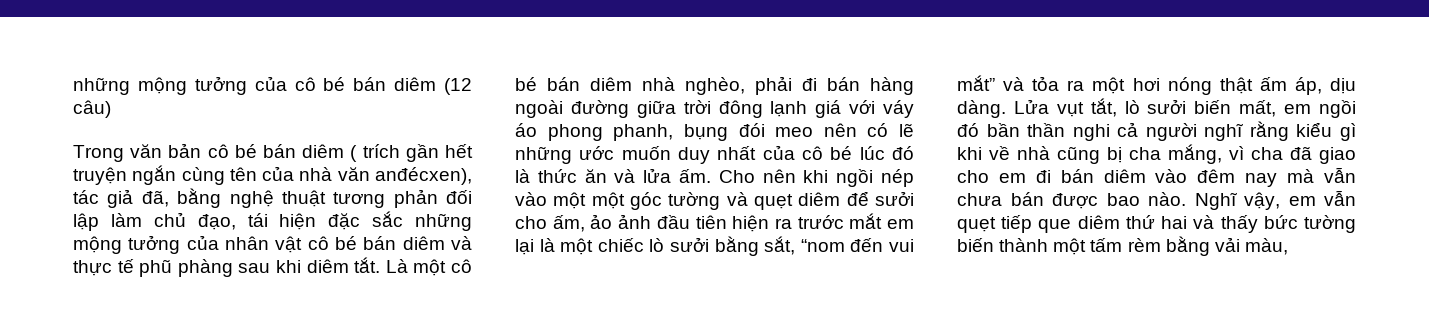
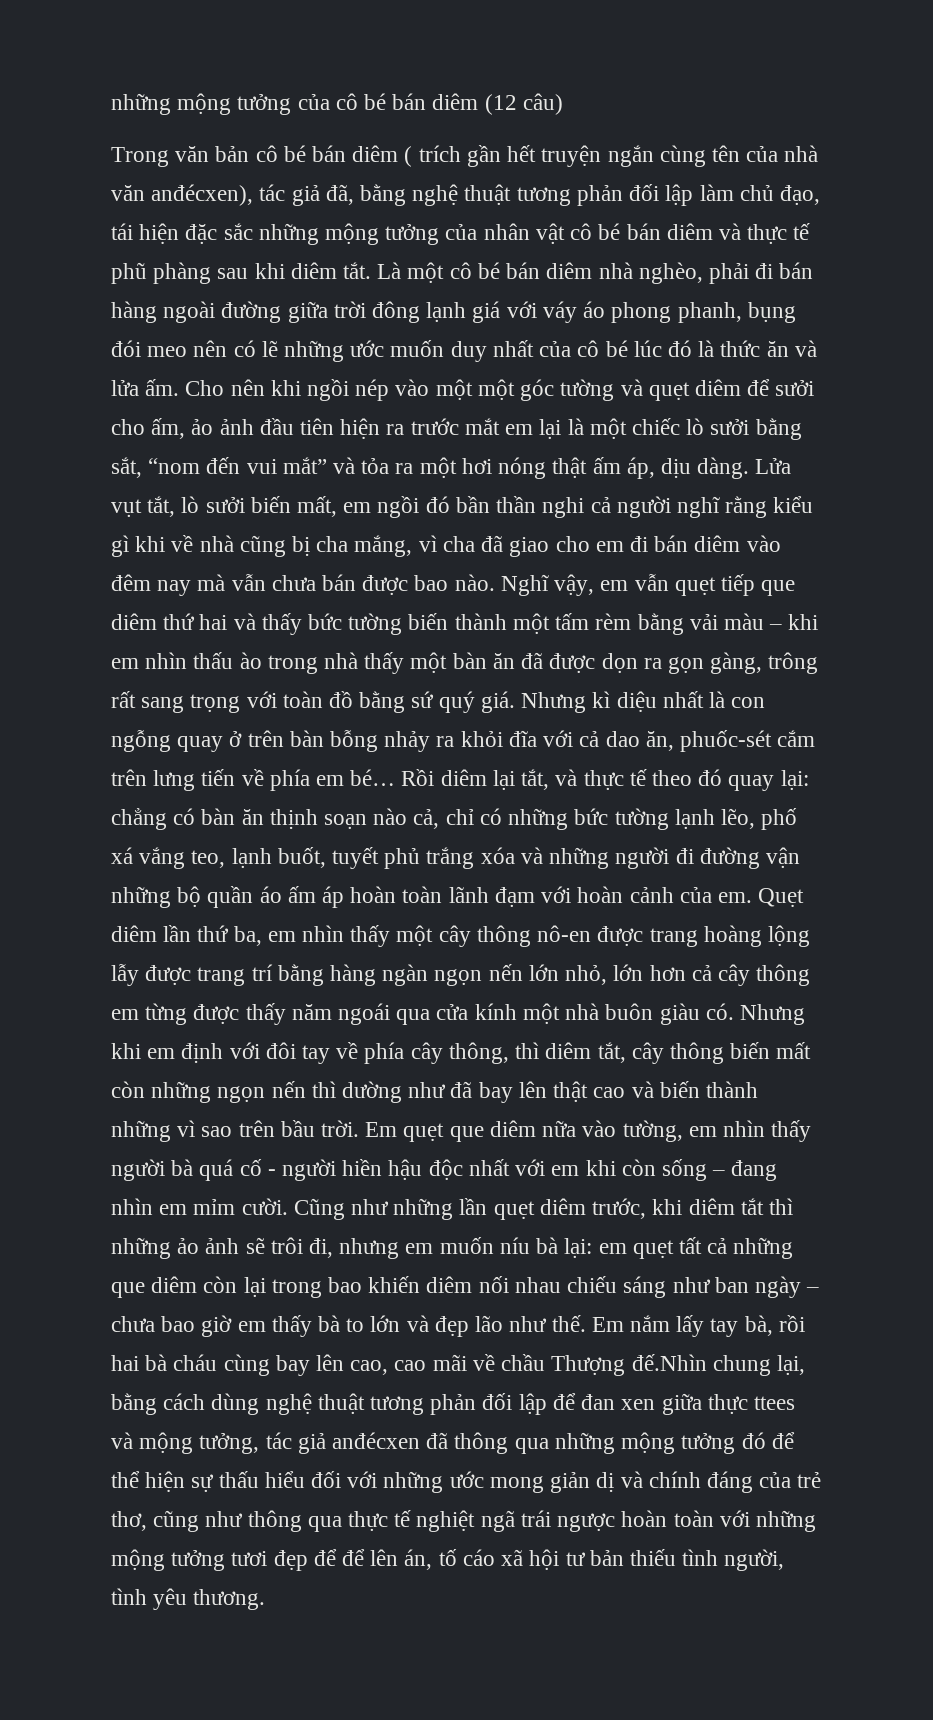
[1244,238,1288,255] màu, -> [723,613,819,630] [111,652,819,674] [111,691,766,713] [111,730,816,752] [111,769,809,791] [111,808,798,830] [111,847,800,869] [111,886,805,908] [111,925,810,947] [111,964,811,986] [111,1003,805,1025] [111,1042,812,1064] [111,1081,758,1103] [111,1120,812,1142] [111,1159,778,1181] [111,1198,793,1220] [111,1237,794,1259] [111,1276,820,1298] [111,1315,805,1337] [111,1354,805,1376] [111,1393,795,1415] [111,1432,795,1454] [111,1471,822,1493] [111,1510,816,1532] [111,1549,785,1571] [111,1588,266,1610] màu – khi em nhìn thấu ào trong nhà thấy một bàn ăn đã được dọn ra gọn gàng, trông rất sang trọng với toàn đồ bằng sứ quý giá. Nhưng kì diệu nhất là con ngỗng quay ở trên bàn bỗng nhảy ra khỏi đĩa với cả dao ăn, phuốc-sét cắm trên lưng tiến về phía em bé… Rồi diêm lại tắt, và thực tế theo đó quay lại: chẳng có bàn ăn thịnh soạn nào cả, chỉ có những bức tường lạnh lẽo, phố xá vắng teo, lạnh buốt, tuyết phủ trắng xóa và những người đi đường vận những bộ quần áo ấm áp hoàn toàn lãnh đạm với hoàn cảnh của em. Quẹt diêm lần thứ ba, em nhìn thấy một cây thông nô-en được trang hoàng lộng lẫy được trang trí bằng hàng ngàn ngọn nến lớn nhỏ, lớn hơn cả cây thông em từng được thấy năm ngoái qua cửa kính một nhà buôn giàu có. Nhưng khi em định với đôi tay về phía cây thông, thì diêm tắt, cây thông biến mất còn những ngọn nến thì dường như đã bay lên thật cao và biến thành những vì sao trên bầu trời. Em quẹt que diêm nữa vào tường, em nhìn thấy người bà quá cố - người hiền hậu độc nhất với em khi còn sống – đang nhìn em mỉm cười. Cũng như những lần quẹt diêm trước, khi diêm tắt thì những ảo ảnh sẽ trôi đi, nhưng em muốn níu bà lại: em quẹt tất cả những que diêm còn lại trong bao khiến diêm nối nhau chiếu sáng như ban ngày – chưa bao giờ em thấy bà to lớn và đẹp lão như thế. Em nắm lấy tay bà, rồi hai bà cháu cùng bay lên cao, cao mãi về chầu Thượng đế.Nhìn chung lại, bằng cách dùng nghệ thuật tương phản đối lập để đan xen giữa thực ttees và mộng tưởng, tác giả anđécxen đã thông qua những mộng tưởng đó để thể hiện sự thấu hiểu đối với những ước mong giản dị và chính đáng của trẻ thơ, cũng như thông qua thực tế nghiệt ngã trái ngược hoàn toàn với những mộng tưởng tươi đẹp để để lên án, tố cáo xã hội tư bản thiếu tình người, tình yêu thương.

